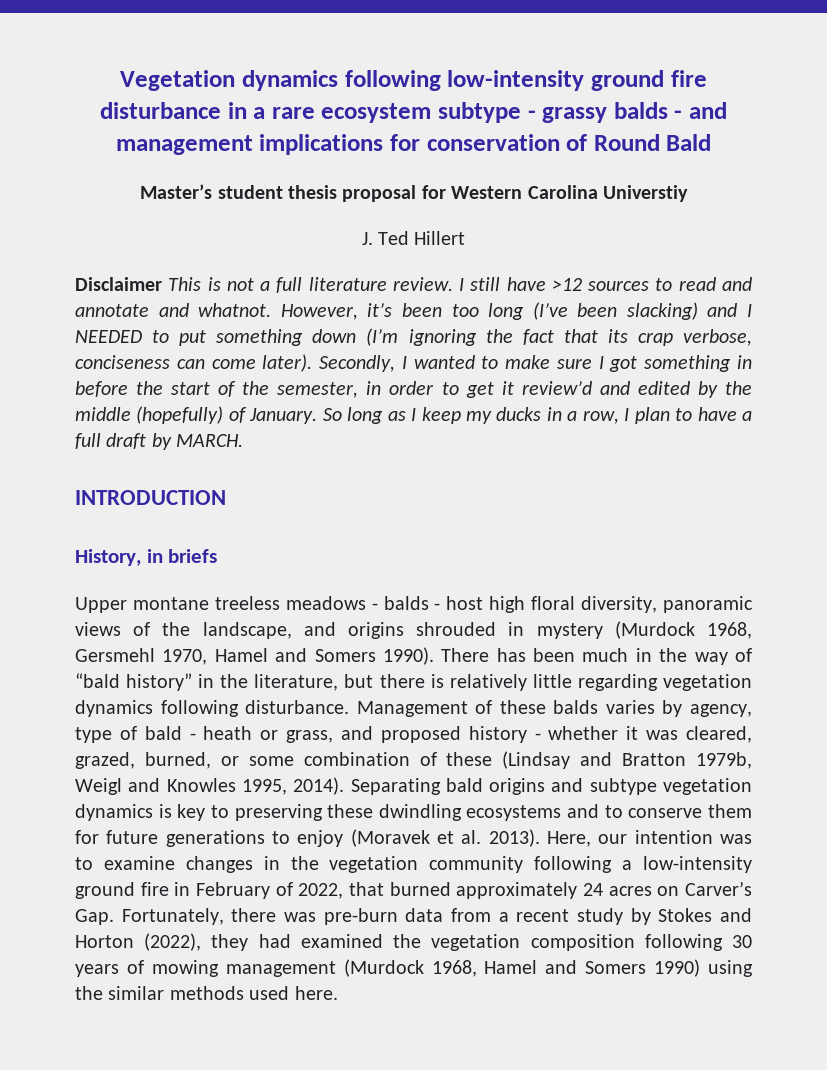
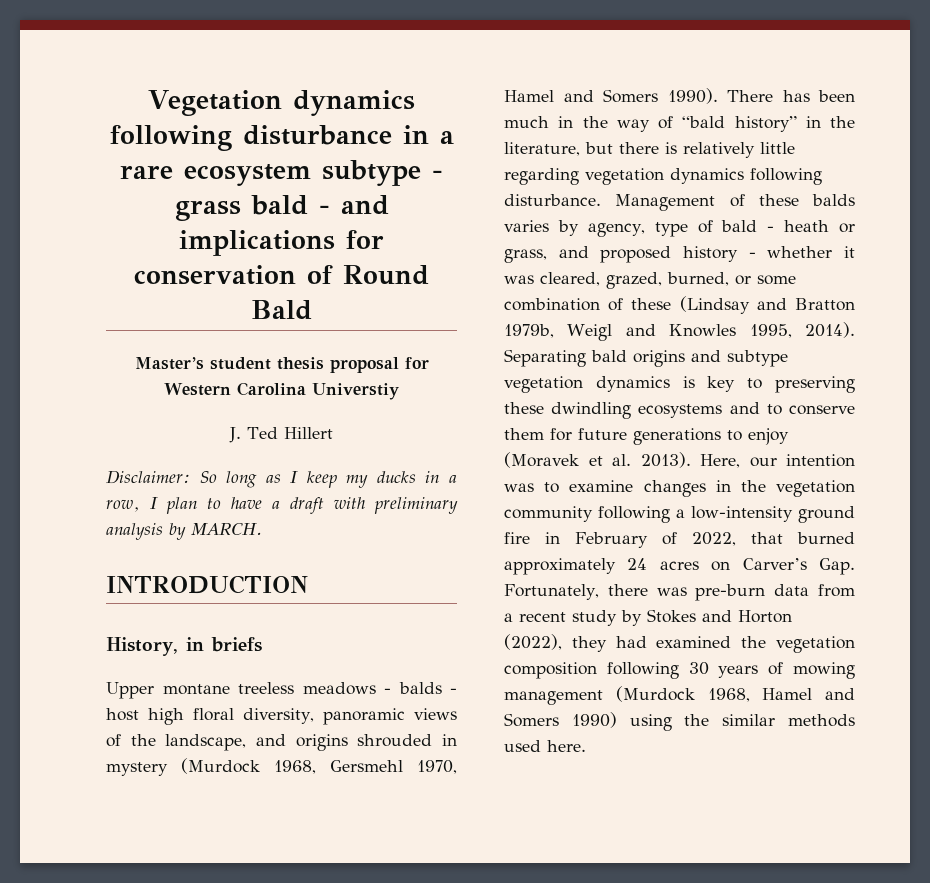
[447,70,707,91] low-intensity ground fire -> (232, 138) none
[542,102,668,123] grassy balds -> [174,195,308,221] grass bald
[115,135,253,155] management -> (389, 205) none
[75,277,752,293] [75,302,752,320] [75,328,753,346] [75,354,752,372] [75,381,753,398] [75,406,318,424] Disclaimer This is not a full literature review. I still have >12 sources to read and annotate and whatnot. However, it’s been too long (I’ve been slacking) and I NEEDED to put something down (I’m ignoring the fact that its crap verbose, conciseness can come later). Secondly, I wanted to make sure I got something in before the start of the semester, in order to get it review’d and edited by the middle (hopefully) of January. -> [106,470,190,484] Disclaimer:
[75,433,147,449] full draft -> [289,497,458,514] [106,523,163,540] draft with preliminary analysis

